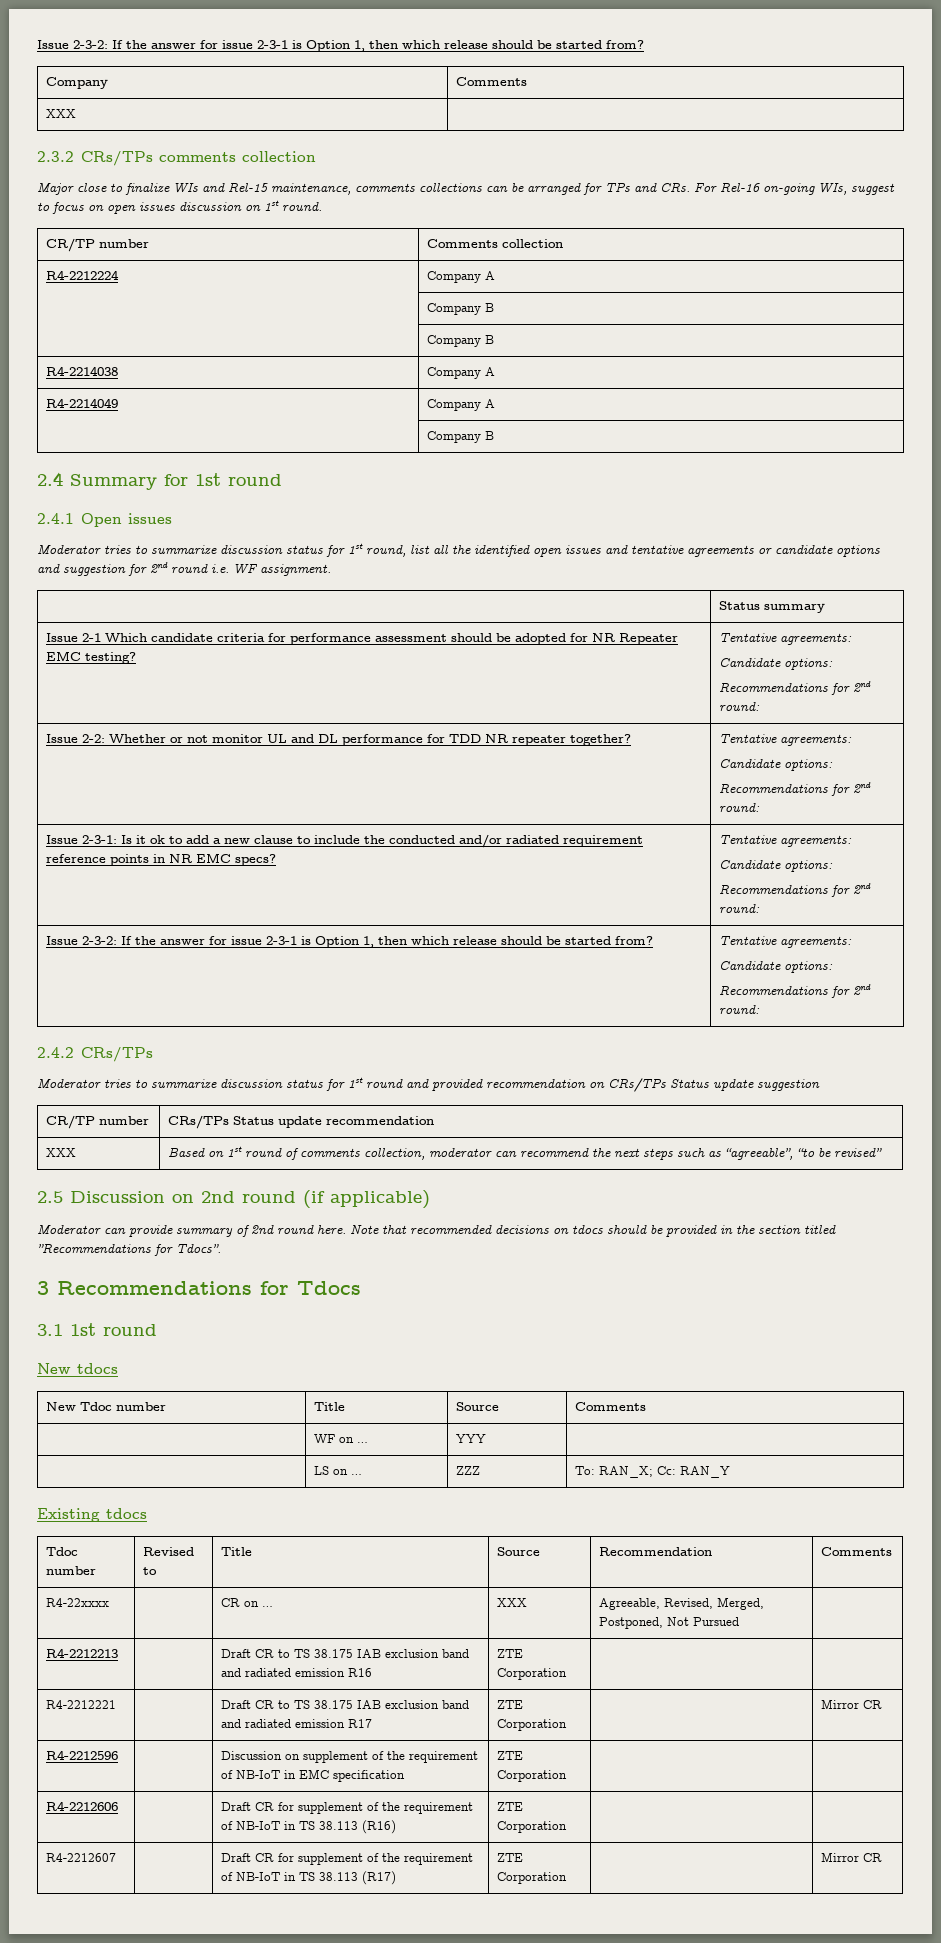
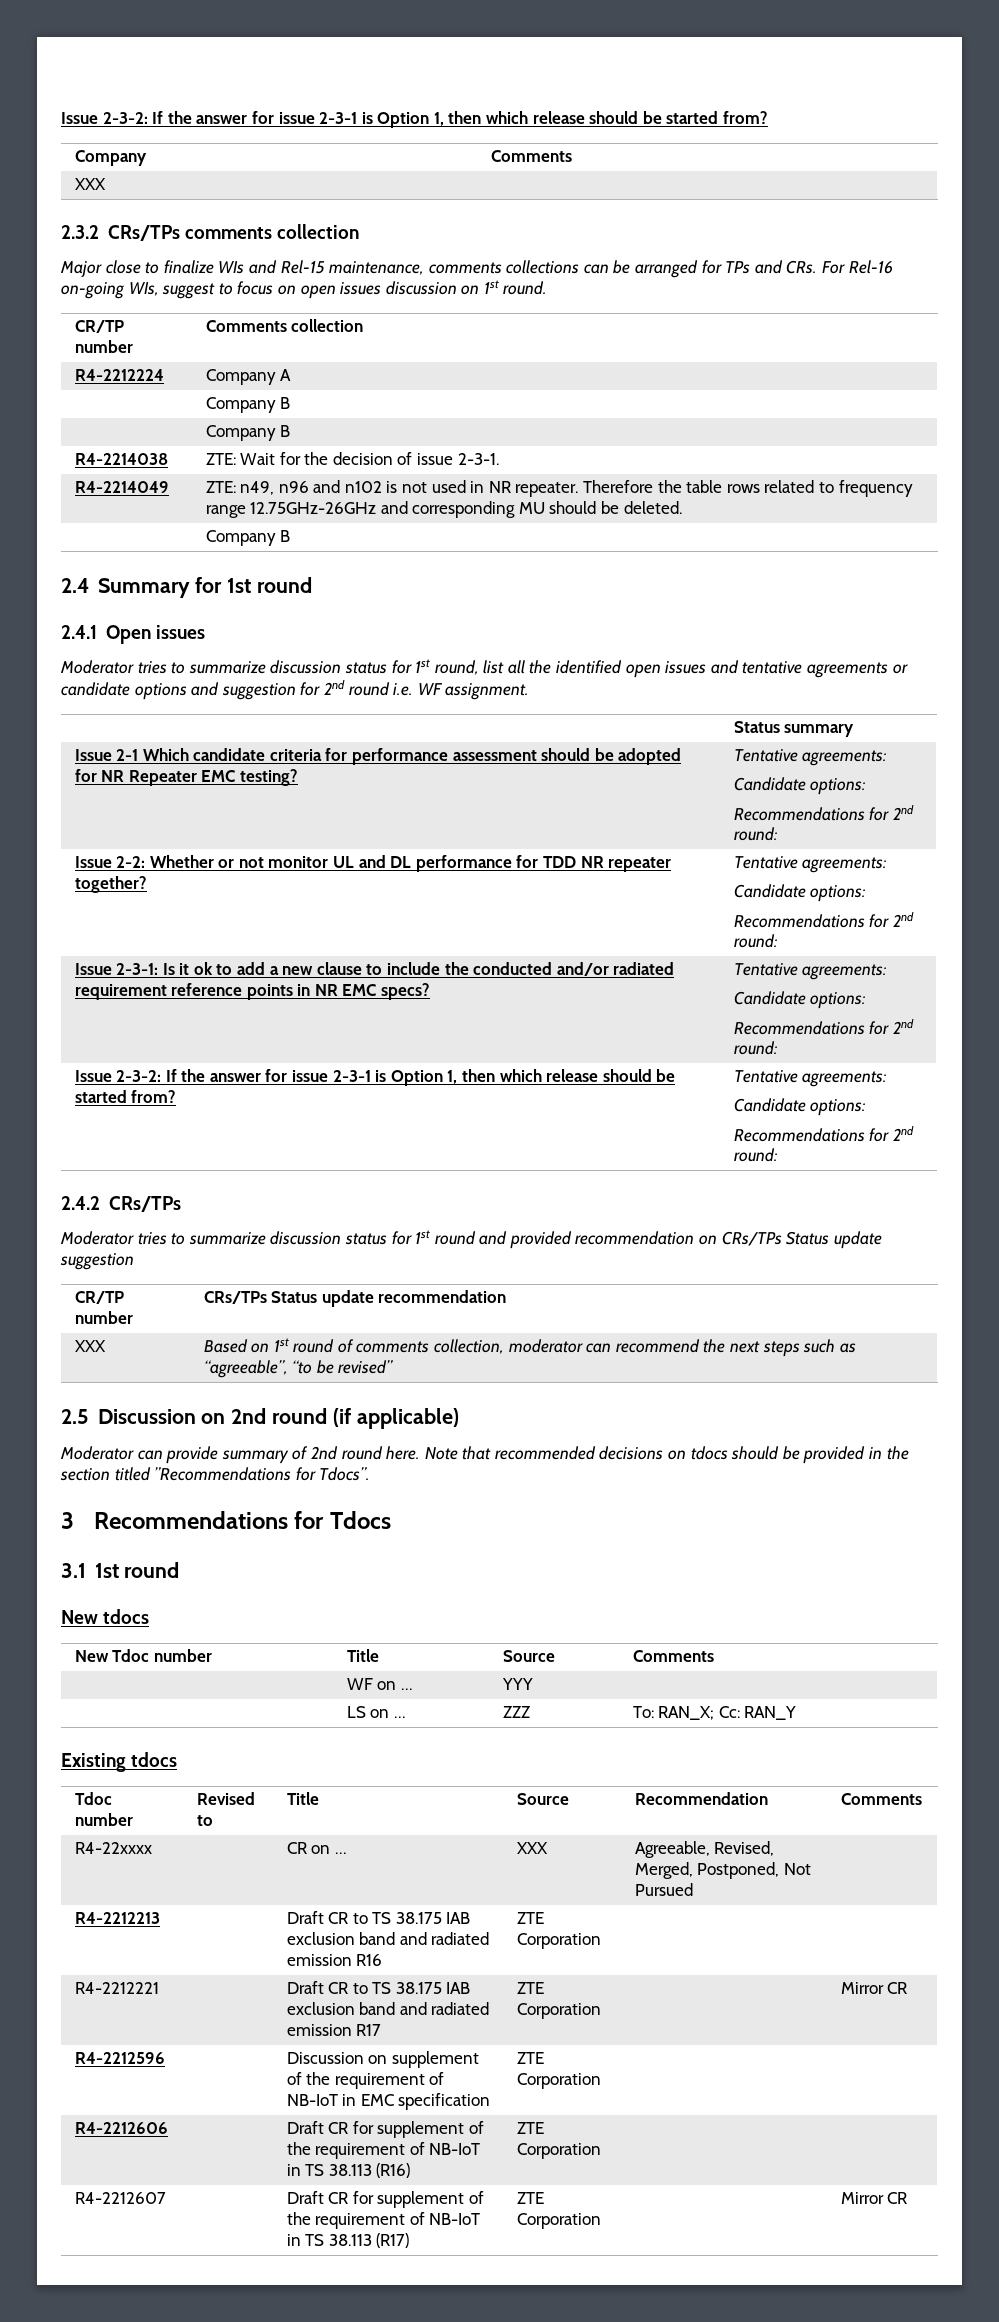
[427,367,496,379] [46,398,119,408] [427,399,496,411] Company A // R4-2214049 | Company A -> [205,452,499,465] [74,481,169,493] [205,480,913,497] [205,501,682,518] ZTE: Wait for the decision of issue 2-3-1. // R4-2214049 | ZTE: n49, n96 and n102 is not used in NR repeater. Therefore the table rows related to frequency range 12.75GHz-26GHz and corresponding MU should be deleted.

